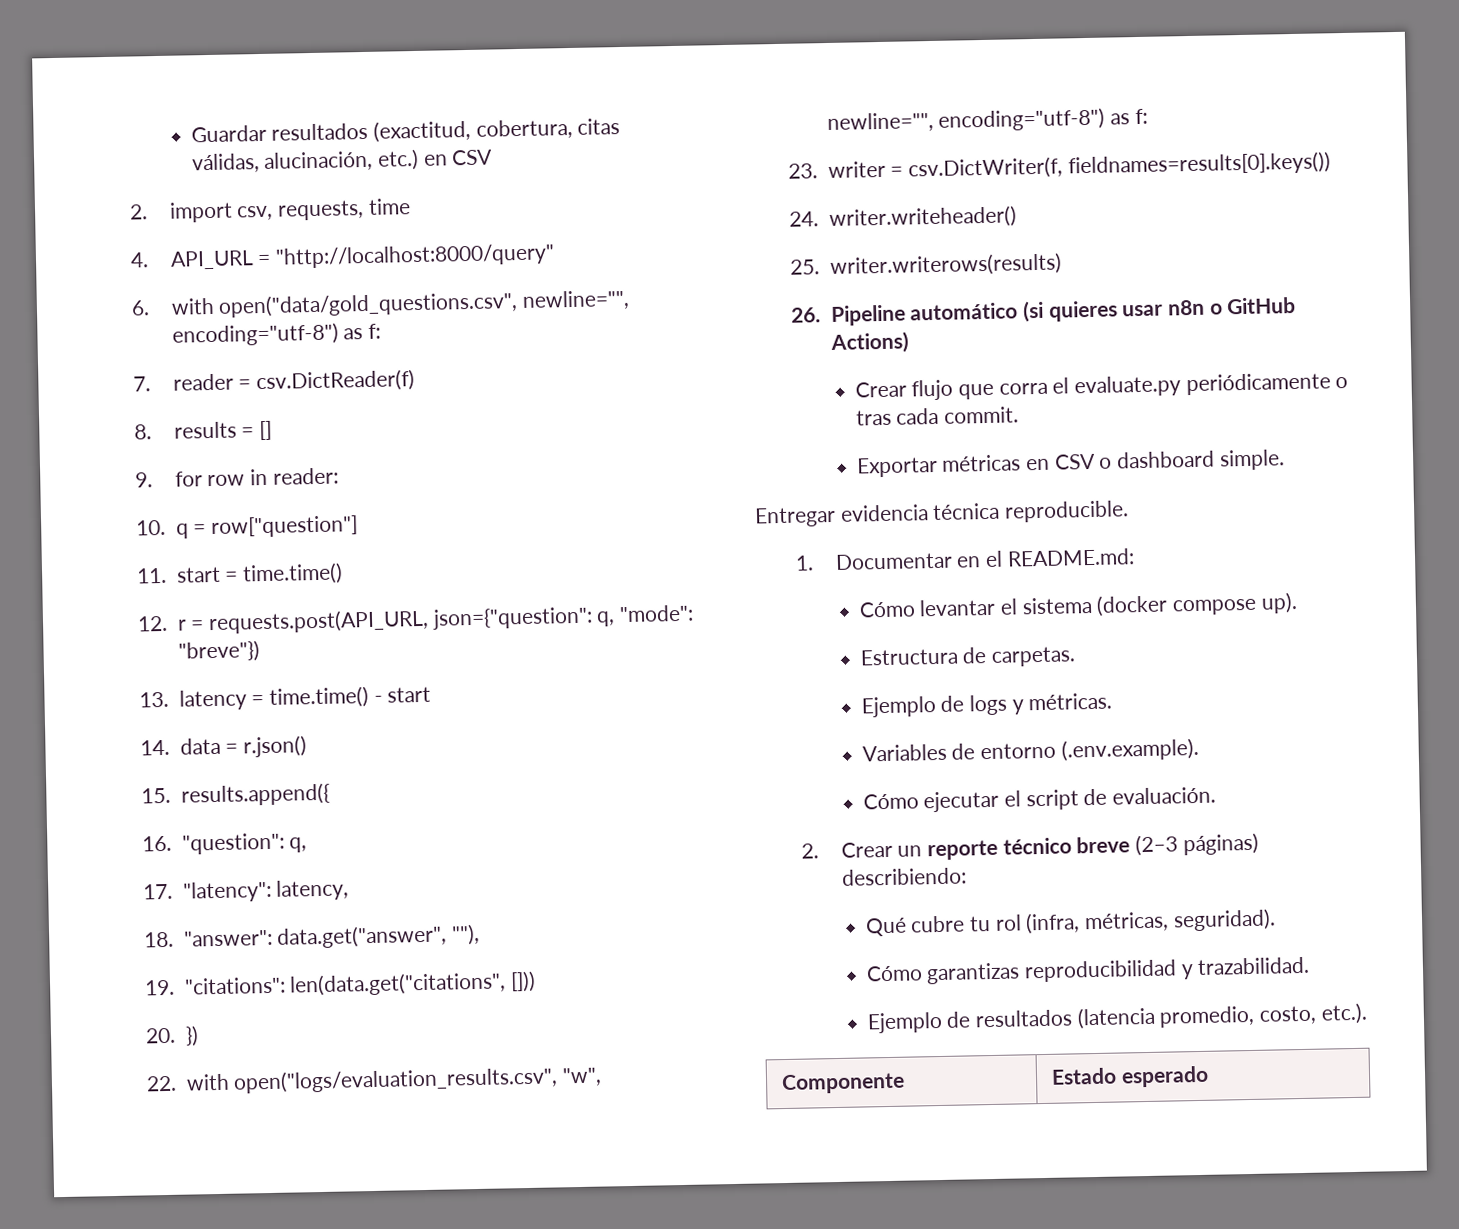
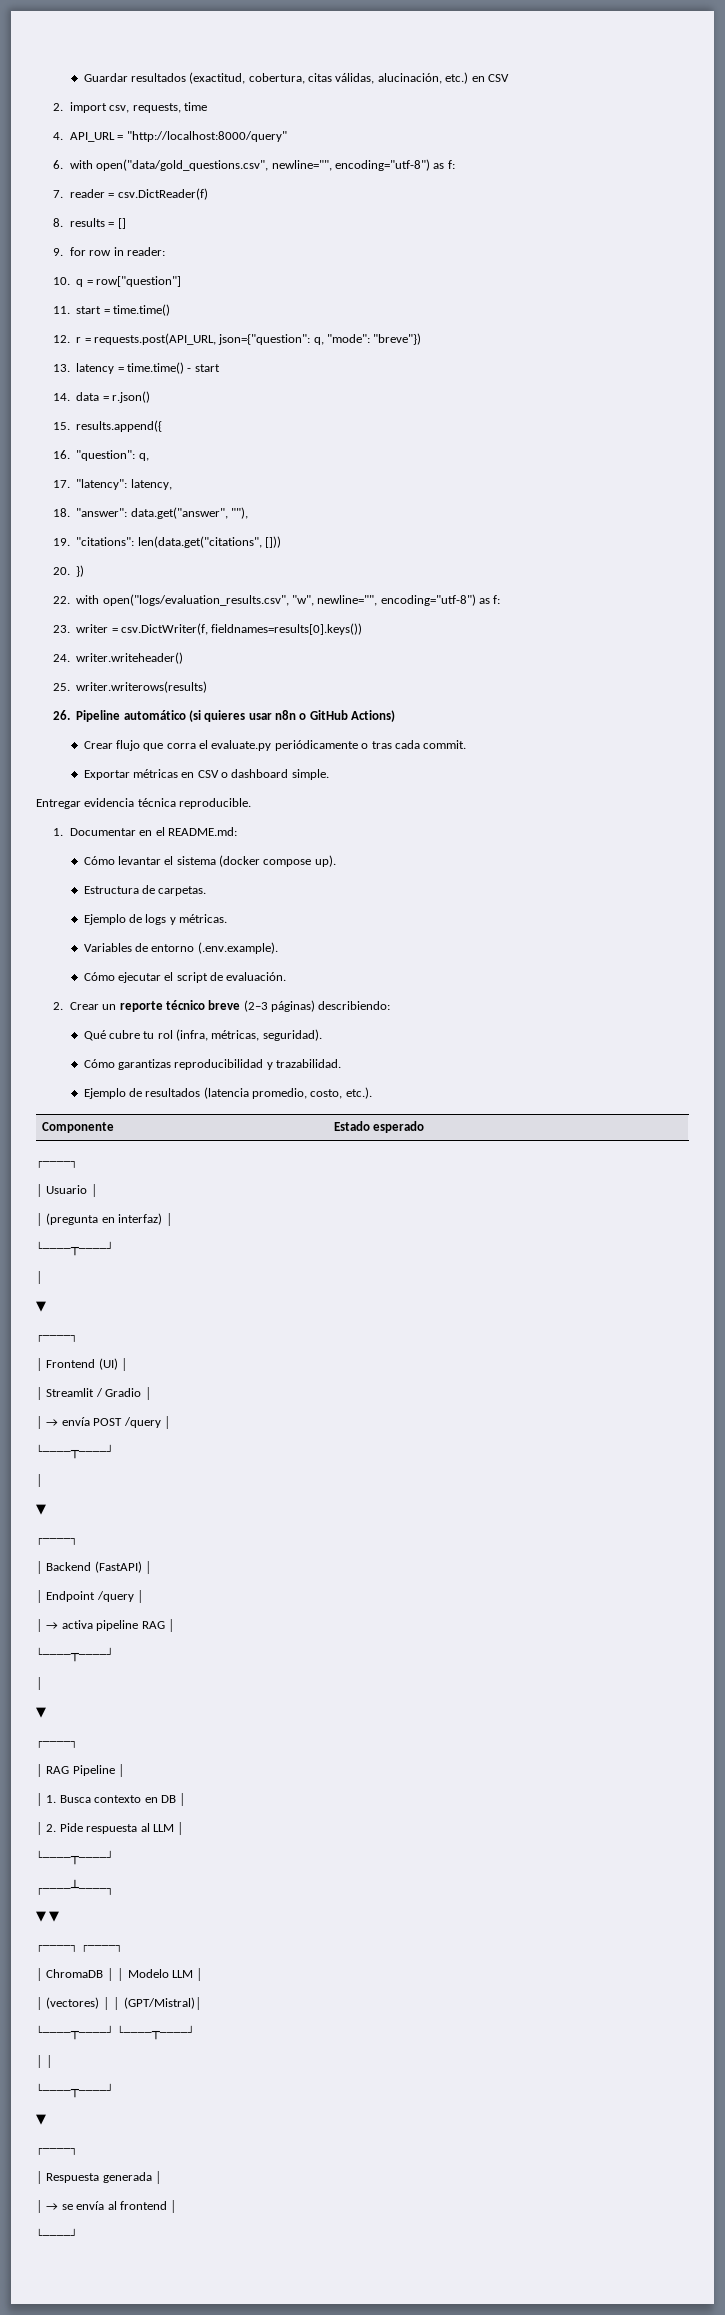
(1209, 1076) none -> [36,1161,78,1168] [36,1184,98,1197] [36,1213,173,1226] [36,1241,114,1256] [36,1271,43,1284] [36,1301,46,1312] [36,1335,78,1342] [36,1358,129,1371] [36,1387,152,1400] [36,1416,171,1429] [36,1444,114,1459] [36,1474,43,1487] [36,1504,46,1515] [36,1538,78,1545] [36,1561,153,1574] [36,1590,145,1603] [36,1619,175,1632] [36,1647,114,1662] [36,1677,43,1690] [36,1707,46,1718] [36,1741,78,1748] [36,1764,126,1777] [36,1793,187,1806] [36,1822,185,1835] [36,1850,114,1865] [36,1879,114,1895] [36,1911,60,1922] [36,1945,124,1952] [36,1968,204,1981] [36,1997,202,2010] [36,2025,196,2040] [36,2055,54,2068] [36,2083,114,2098] [36,2114,46,2125] [36,2148,78,2155] [36,2171,163,2184] [36,2200,178,2213] [36,2228,78,2239] // ┌────┐ // │ Usuario │ // │ (pregunta en interfaz) │ // └────┬────┘ // │ // ▼ // ┌────┐ // │ Frontend (UI) │ // │ Streamlit / Gradio │ // │ → envía POST /query │ // └────┬────┘ // │ // ▼ // ┌────┐ // │ Backend (FastAPI) │ // │ Endpoint /query │ // │ → activa pipeline RAG │ // └────┬────┘ // │ // ▼ // ┌────┐ // │ RAG Pipeline │ // │ 1. Busca contexto en DB │ // │ 2. Pide respuesta al LLM │ // └────┬────┘ // ┌────┴────┐ // ▼ ▼ // ┌────┐ ┌────┐ // │ ChromaDB │ │ Modelo LLM │ // │ (vectores) │ │ (GPT/Mistral)│ // └────┬────┘ └────┬────┘ // │ │ // └────┬────┘ // ▼ // ┌────┐ // │ Respuesta generada │ // │ → se envía al frontend │ // └────┘

